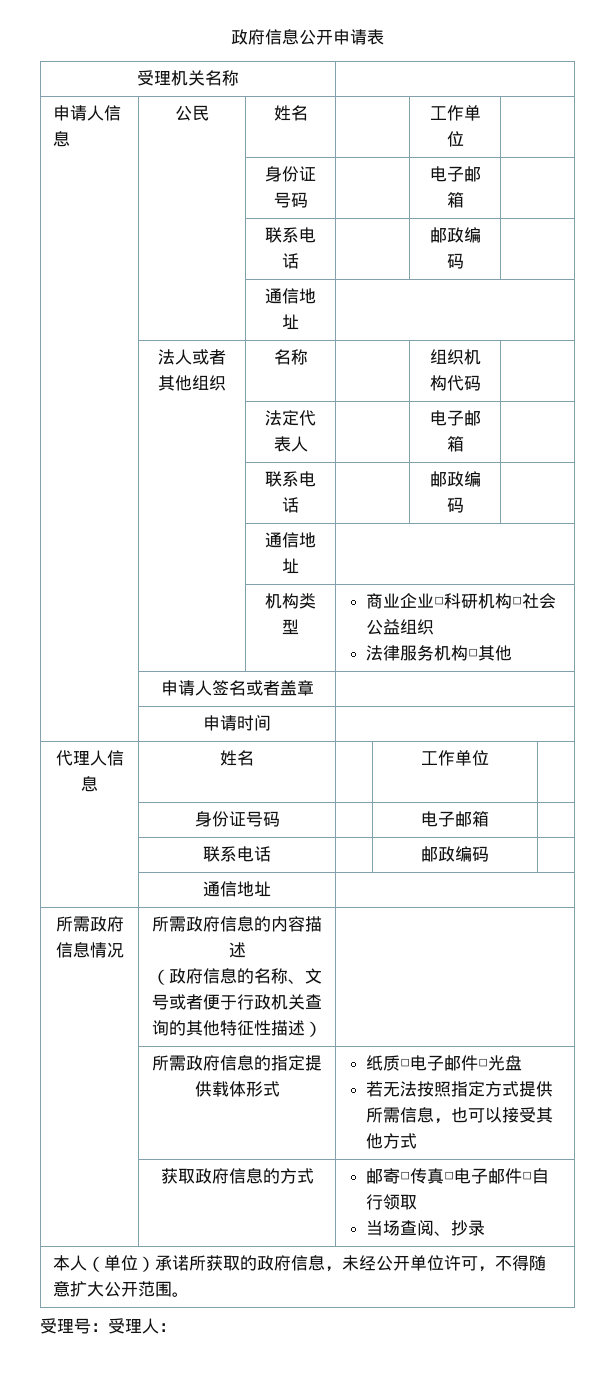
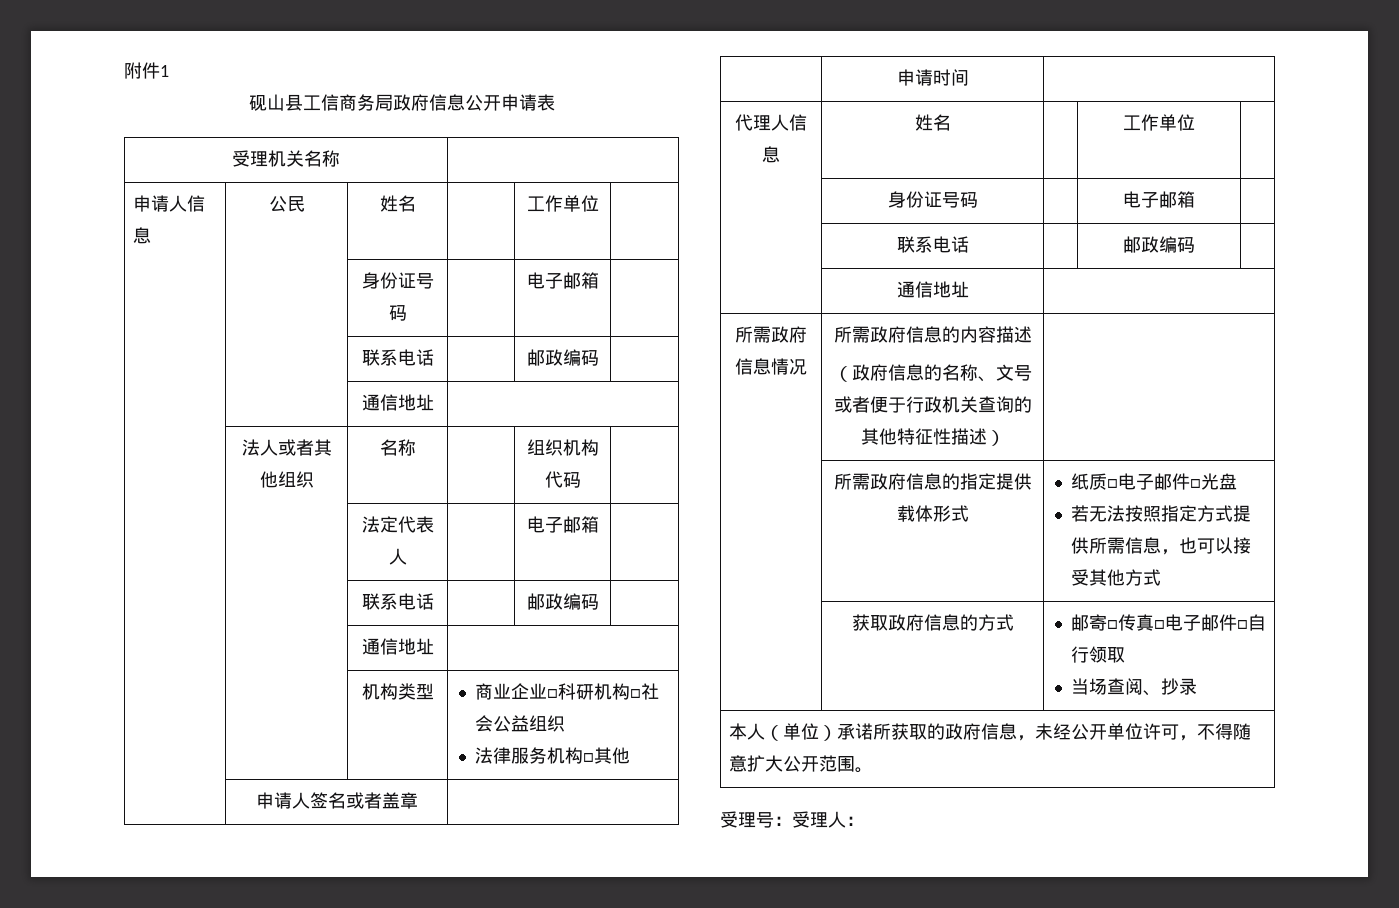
(231, 37) none -> [124,62,169,79] [248,94,393,111] 附件1 // 砚山县工信商务局

